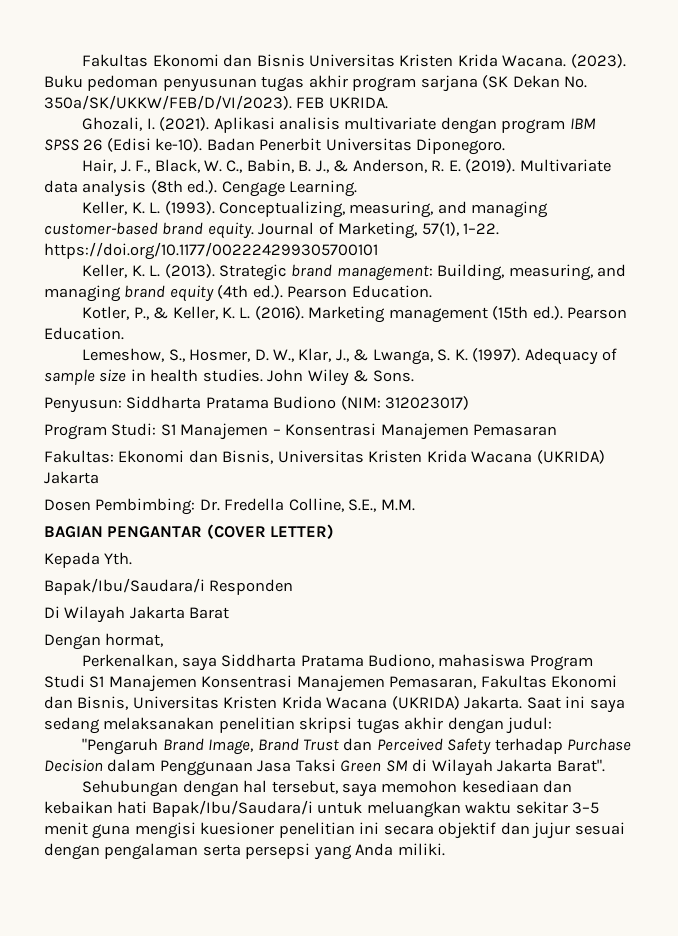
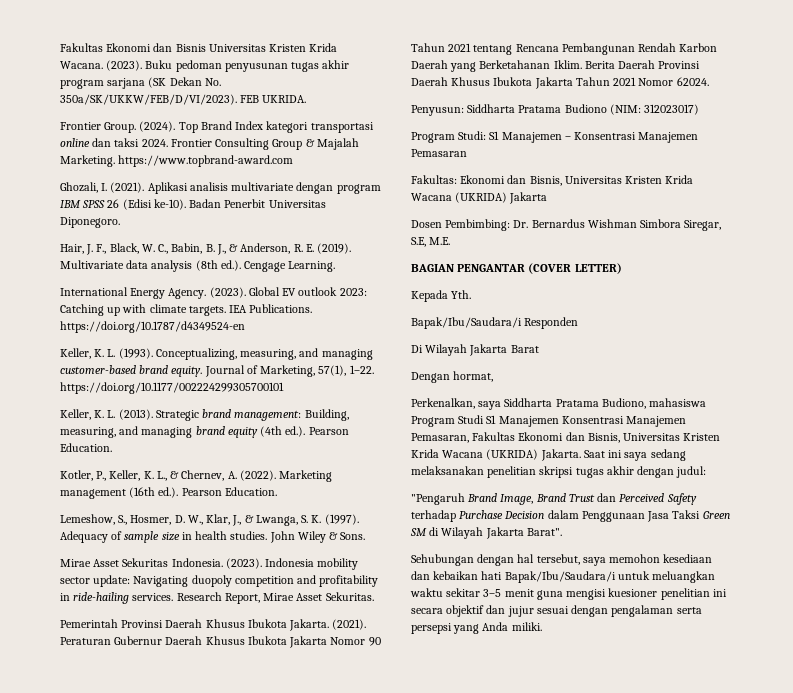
(388, 103) none -> [60,121,374,133] [60,138,359,150] [60,155,294,167] // Frontier Group. (2024). Top Brand Index kategori transportasi online dan taksi 2024. Frontier Consulting Group & Majalah Marketing. https://www.topbrand-award.com
(358, 188) none -> [60,287,367,299] [60,304,313,316] [60,321,245,333] // International Energy Agency. (2023). Global EV outlook 2023: Catching up with climate targets. IEA Publications. https://doi.org/10.1787/d4349524-en
[153,306,304,320] & Keller, K. L. (2016). -> [109,470,276,481] Keller, K. L., & Chernev, A. (2022).
[492,306,529,320] (15th -> [129,487,156,498] (16th
(414, 376) none -> [60,558,359,570] [60,575,379,587] [60,592,374,604] [60,619,367,631] [60,636,381,648] [411,43,718,55] [411,60,701,72] [411,77,709,89] // Mirae Asset Sekuritas Indonesia. (2023). Indonesia mobility sector update: Navigating duopoly competition and profitability in ride-hailing services. Research Report, Mirae Asset Sekuritas. // Pemerintah Provinsi Daerah Khusus Ibukota Jakarta. (2021). Peraturan Gubernur Daerah Khusus Ibukota Jakarta Nomor 90 Tahun 2021 tentang Rencana Pembangunan Rendah Karbon Daerah yang Berketahanan Iklim. Berita Daerah Provinsi Daerah Khusus Ibukota Jakarta Tahun 2021 Nomor 62024.
[224,498,415,512] Fredella Colline, S.E., M.M. -> [531,219,722,231] [411,237,451,247] Bernardus Wishman Simbora Siregar, S.E, M.E.

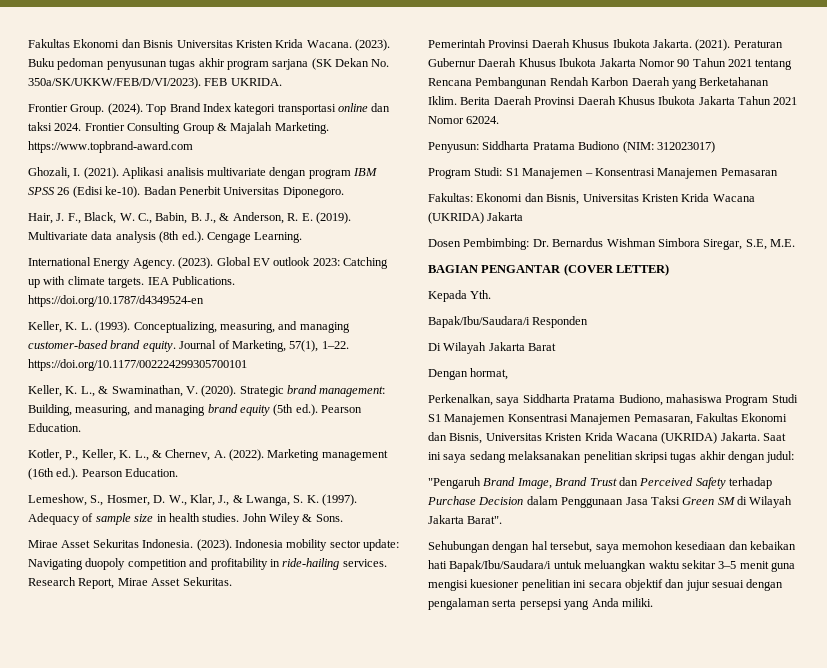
[107,409,153,420] L. (2013). -> [80,385,237,397] L., & Swaminathan, V. (2020).
[260,426,283,437] (4th -> [273,404,294,416] (5th

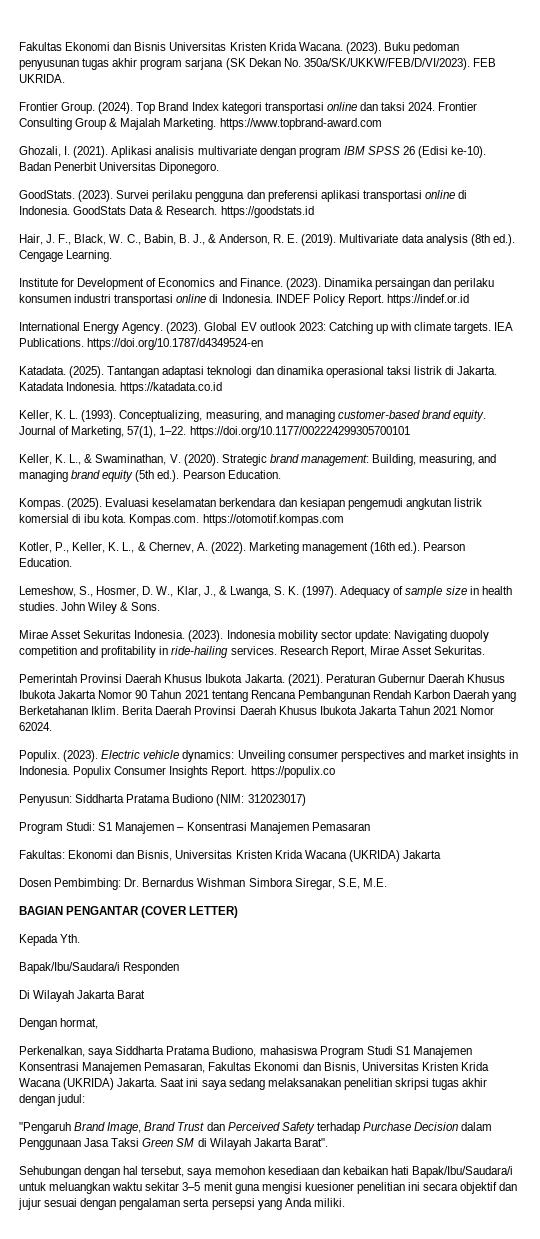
(344, 192) none -> [19,190,468,202] [19,206,314,218] // GoodStats. (2023). Survei perilaku pengguna dan preferensi aplikasi transportasi online di Indonesia. GoodStats Data & Research. https://goodstats.id
(303, 237) none -> [19,278,495,290] [19,294,469,306] // Institute for Development of Economics and Finance. (2023). Dinamika persaingan dan perilaku konsumen industri transportasi online di Indonesia. INDEF Policy Report. https://indef.or.id
(204, 301) none -> [19,366,498,378] [19,382,223,394] // Katadata. (2025). Tantangan adaptasi teknologi dan dinamika operasional taksi listrik di Jakarta. Katadata Indonesia. https://katadata.co.id
(81, 427) none -> [19,498,482,510] [19,514,344,526] // Kompas. (2025). Evaluasi keselamatan berkendara dan kesiapan pengemudi angkutan listrik komersial di ibu kota. Kompas.com. https://otomotif.kompas.com
(500, 120) none -> [19,750,519,762] [19,766,335,778] // Populix. (2023). Electric vehicle dynamics: Unveiling consumer perspectives and market insights in Indonesia. Populix Consumer Insights Report. https://populix.co

